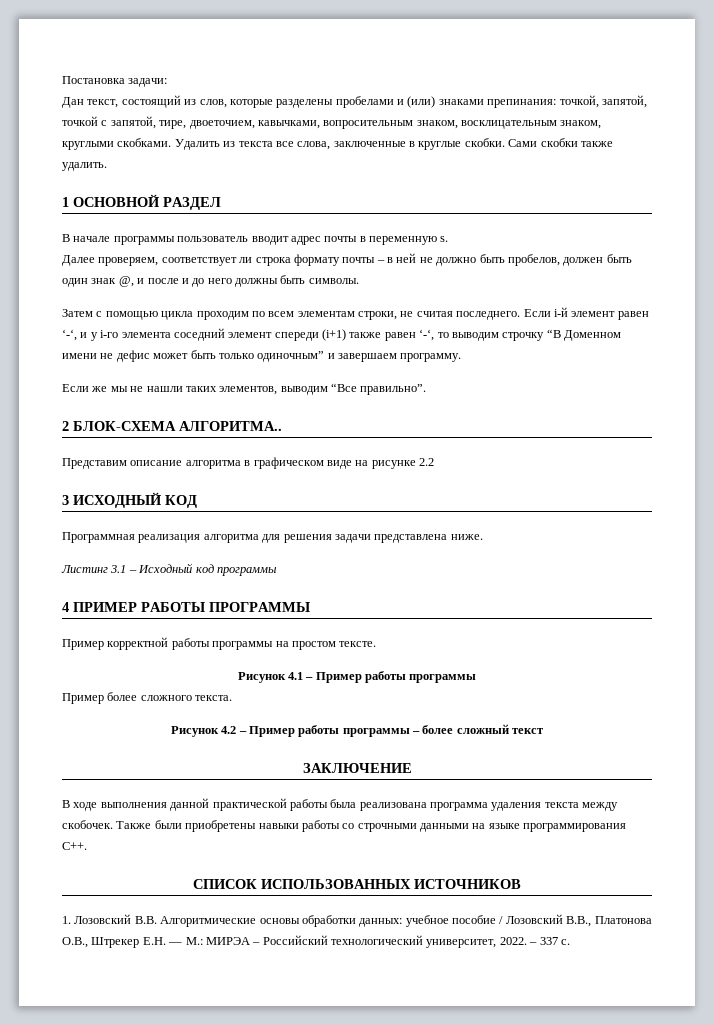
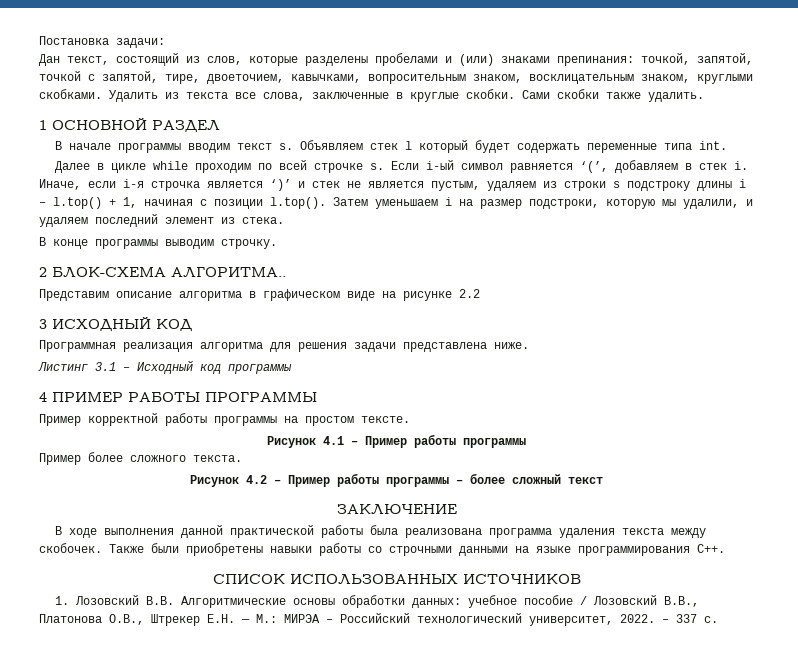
[177,236,449,245] [62,253,632,266] [62,275,359,287] [62,307,649,320] [62,328,621,341] [62,350,462,362] [62,383,427,395] пользователь вводит адрес почты в переменную s. // Далее проверяем, соответствует ли строка формату почты – в ней не должно быть пробелов, должен быть один знак @, и после и до него должны быть символы. // Затем с помощью цикла проходим по всем элементам строки, не считая последнего. Если i-й элемент равен ‘-‘, и у i-го элемента соседний элемент спереди (i+1) также равен ‘-‘, то выводим строчку “В Доменном имени не дефис может быть только одиночным” и завершаем программу. // Если же мы не нашли таких элементов, выводим “Все правильно”. -> [187,140,727,153] [54,160,748,173] [39,179,746,191] [39,197,753,209] [39,214,284,227] [39,237,277,249] вводим текст s. Объявляем стек l который будет содержать переменные типа int. // Далее в цикле while проходим по всей строчке s. Если i-ый символ равняется ‘(’, добавляем в стек i. Иначе, если i-я строчка является ‘)’ и стек не является пустым, удаляем из строки s подстроку длины i – l.top() + 1, начиная с позиции l.top(). Затем уменьшаем i на размер подстроки, которую мы удалили, и удаляем последний элемент из стека. // В конце программы выводим строчку.

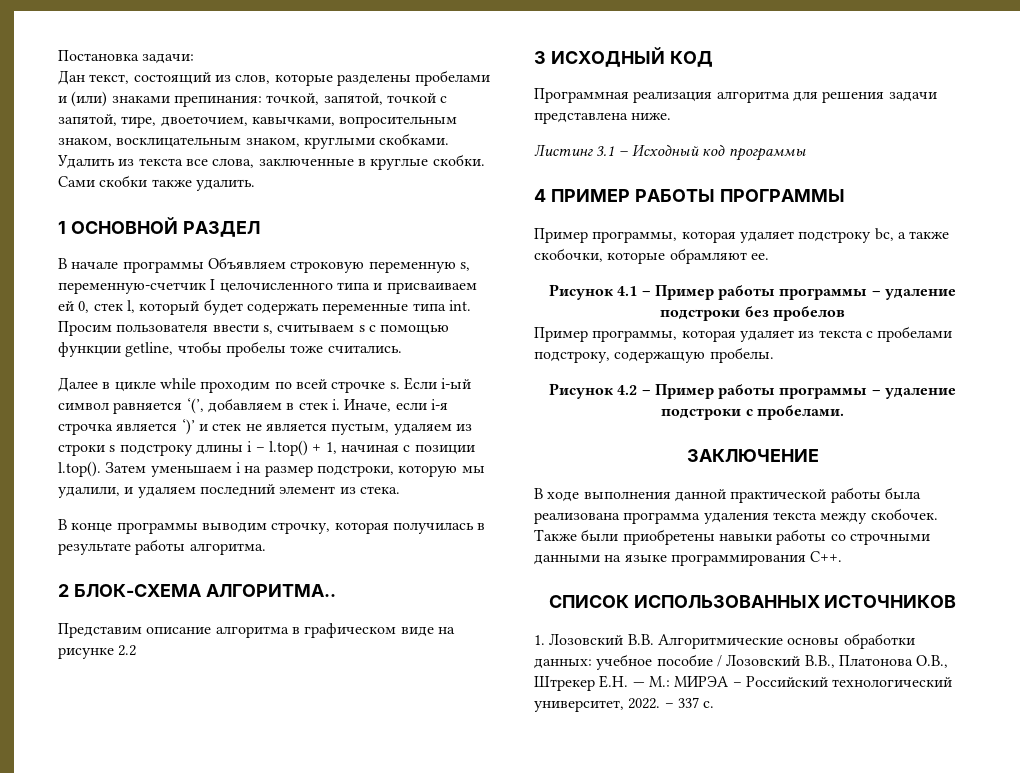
[187,140,412,153] вводим текст s. Объявляем стек l -> [207,257,470,273] [58,279,477,294] [58,300,135,313] Объявляем строковую переменную s, переменную-счетчик I целочисленного типа и присваиваем ей 0, стек l,
(727, 145) none -> [58,321,450,336] [58,341,402,357] Просим пользователя ввести s, считываем s с помощью функции getline, чтобы пробелы тоже считались.
[221,239,277,249] строчку. -> [271,522,486,534] [58,539,266,555] строчку, которая получилась в результате работы алгоритма.
[88,413,410,426] корректной работы программы на простом тексте. -> [592,228,950,243] [534,248,769,264] программы, которая удаляет подстроку bc, а также скобочки, которые обрамляют ее.
[39,452,242,465] // Пример более сложного текста. -> [871,288,957,300] [660,306,845,321] [534,326,953,342] [534,347,774,363] – удаление подстроки без пробелов // Пример программы, которая удаляет из текста с пробелами подстроку, содержащую пробелы.
[470,473,603,484] более сложный текст -> [885,387,957,399] [661,405,844,420] удаление подстроки с пробелами.

